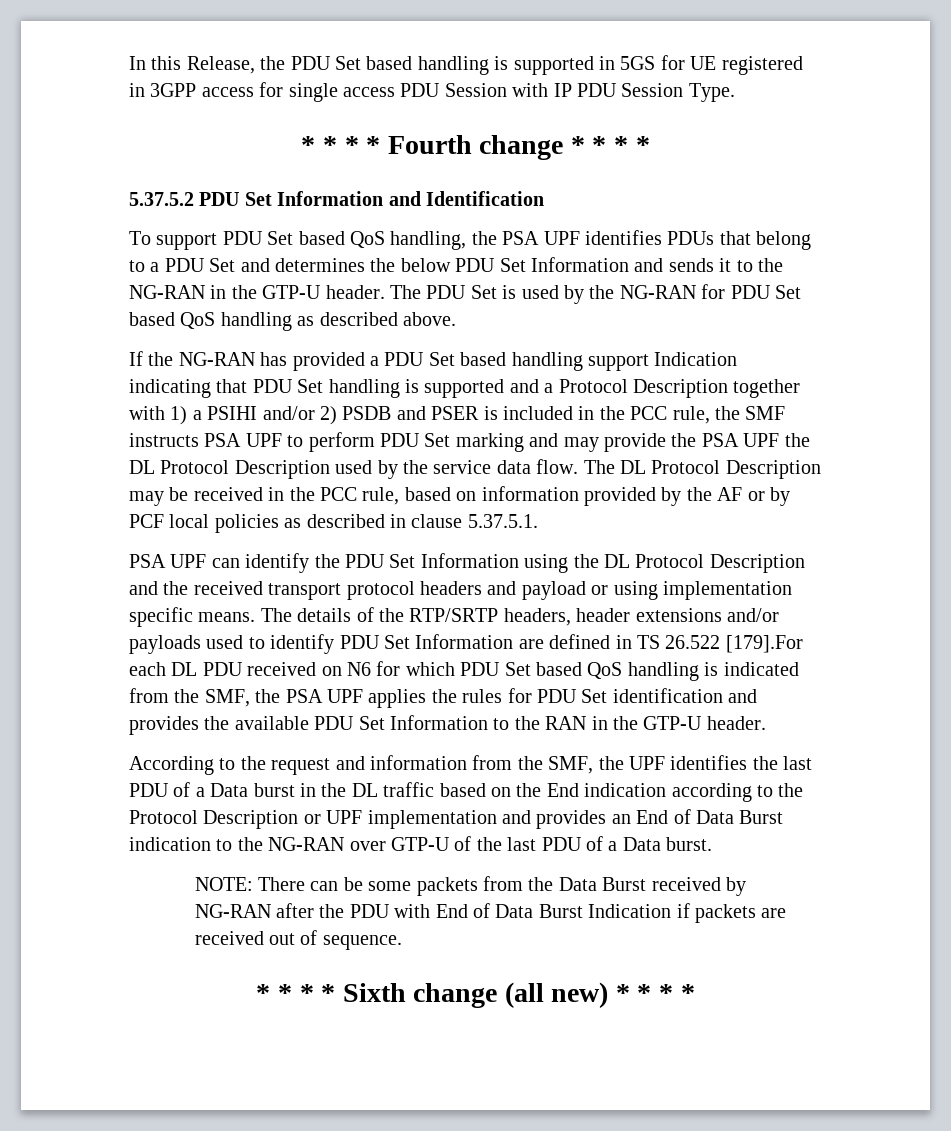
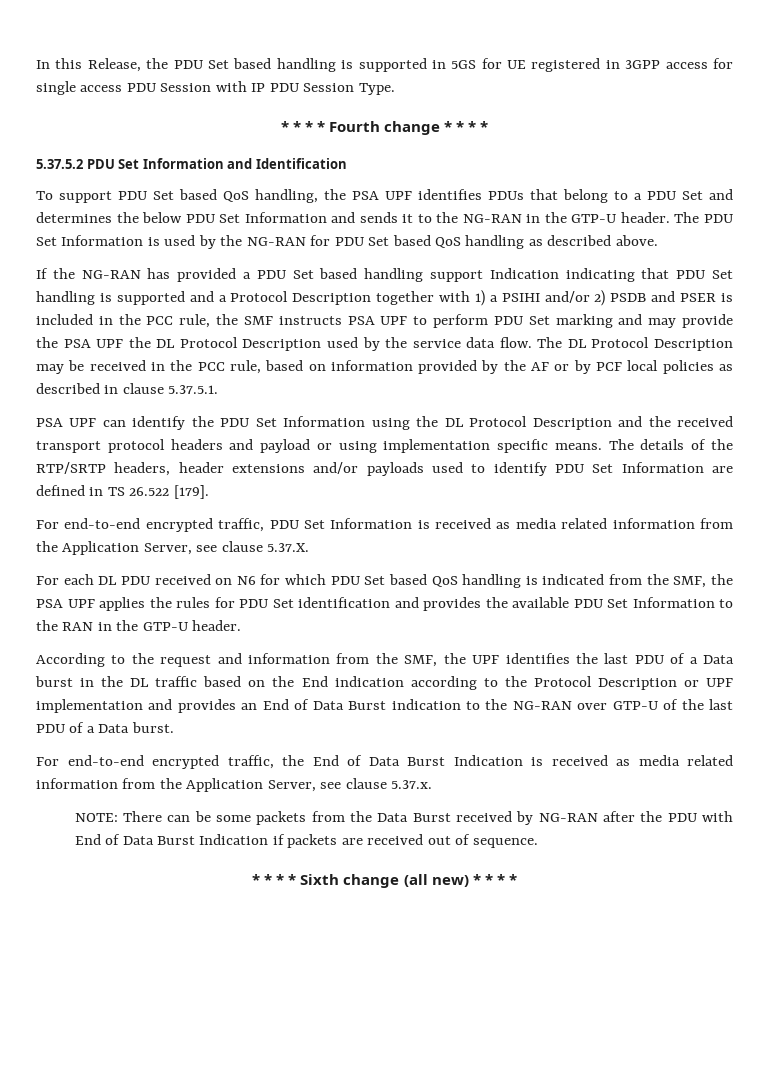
(497, 292) none -> [61,235,144,246] Information
[725,635,803,653] [179].For -> [173,485,209,499] [36,518,734,532] [36,541,310,555] [36,576,59,585] [179]. // For end-to-end encrypted traffic, PDU Set Information is received as media related information from the Application Server, see clause 5.37.X. // For
(713, 844) none -> [36,755,733,769] [36,778,433,792] // For end-to-end encrypted traffic, the End of Data Burst Indication is received as media related information from the Application Server, see clause 5.37.x.

